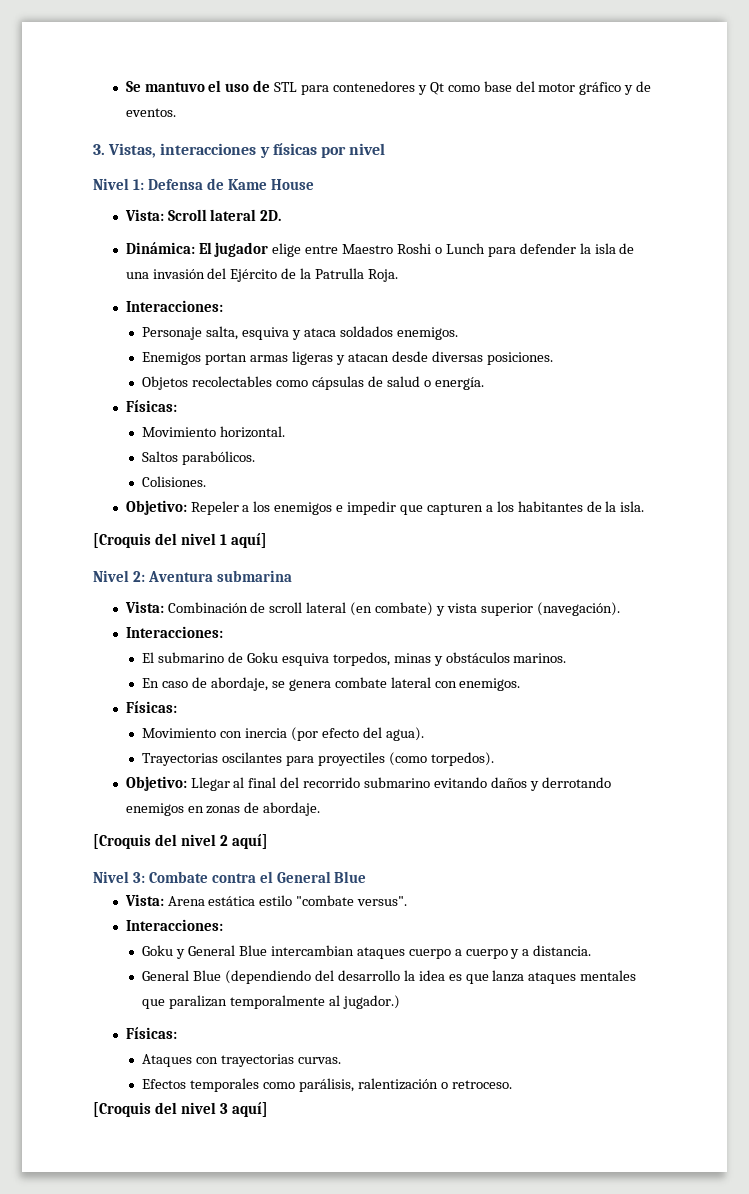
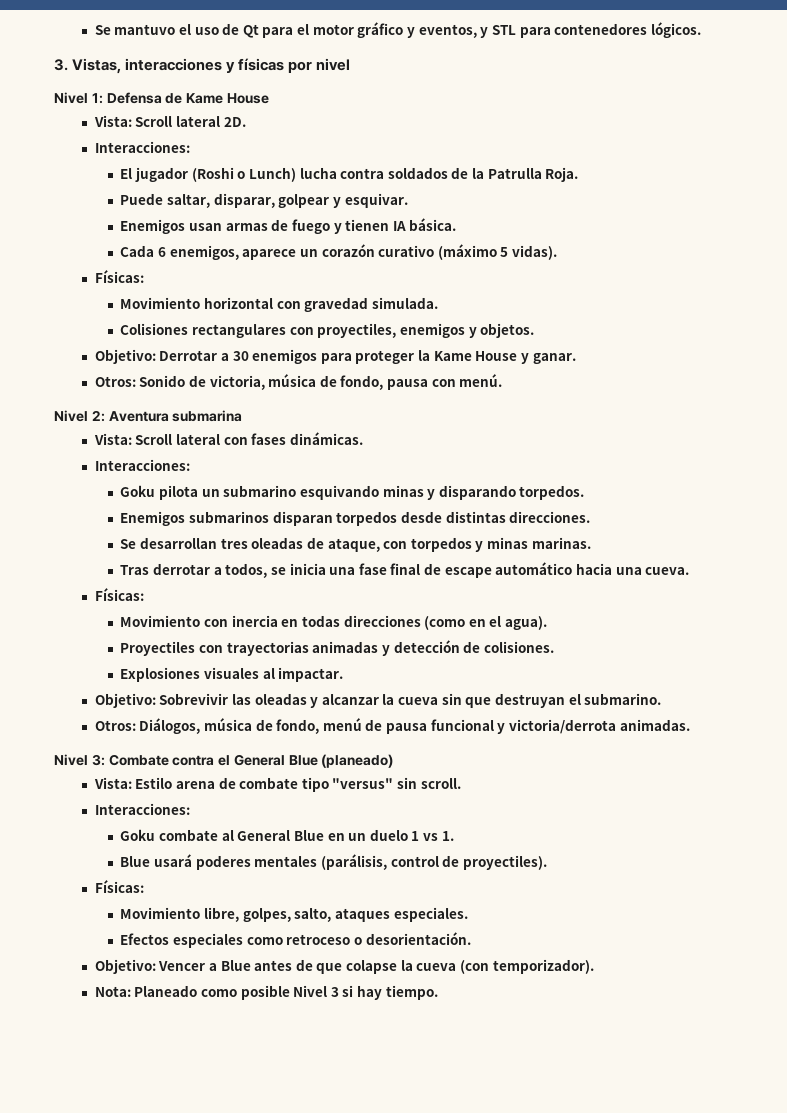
[274,81,652,95] [125,108,176,117] STL para contenedores y Qt como base del motor gráfico y de eventos. -> [242,22,701,38] Qt para el motor gráfico y eventos, y STL para contenedores lógicos.
[125,242,195,254] Dinámica: -> [94,141,190,153] Interacciones: //
[272,243,635,257] [125,268,398,282] [125,300,223,312] [142,326,458,340] [142,351,553,365] [142,376,484,390] [125,400,177,412] [142,426,286,438] [142,451,256,465] [142,476,207,487] [125,500,645,515] [93,533,267,548] elige entre Maestro Roshi o Lunch para defender la isla de una invasión del Ejército de la Patrulla Roja. // Interacciones: // Personaje salta, esquiva y ataca soldados enemigos. // Enemigos portan armas ligeras y atacan desde diversas posiciones. // Objetos recolectables como cápsulas de salud o energía. // Físicas: // Movimiento horizontal. // Saltos parabólicos. // Colisiones. // Objetivo: Repeler a los enemigos e impedir que capturen a los habitantes de la isla. // [Croquis del nivel 1 aquí] -> [191,167,579,182] [120,193,408,208] [120,218,457,234] [120,244,558,260] [94,270,144,283] [120,297,438,312] [120,323,535,338] [94,349,576,364] [94,374,503,390] (Roshi o Lunch) lucha contra soldados de la Patrulla Roja. // Puede saltar, disparar, golpear y esquivar. // Enemigos usan armas de fuego y tienen IA básica. // Cada 6 enemigos, aparece un corazón curativo (máximo 5 vidas). // Físicas: // Movimiento horizontal con gravedad simulada. // Colisiones rectangulares con proyectiles, enemigos y objetos. // Objetivo: Derrotar a 30 enemigos para proteger la Kame House y ganar. // Otros: Sonido de victoria, música de fondo, pausa con menú.
[167,602,620,616] [125,626,223,638] [142,652,567,666] [142,677,521,691] [125,701,177,713] [142,727,424,741] [142,752,494,766] [125,776,611,791] [125,802,321,816] [93,834,268,849] Combinación de scroll lateral (en combate) y vista superior (navegación). // Interacciones: // El submarino de Goku esquiva torpedos, minas y obstáculos marinos. // En caso de abordaje, se genera combate lateral con enemigos. // Físicas: // Movimiento con inercia (por efecto del agua). // Trayectorias oscilantes para proyectiles (como torpedos). // Objetivo: Llegar al final del recorrido submarino evitando daños y derrotando enemigos en zonas de abordaje. // [Croquis del nivel 2 aquí] -> [135,432,363,445] [94,459,190,471] [120,485,585,500] [120,511,591,526] [120,537,591,552] [120,562,690,578] [94,588,144,601] [120,615,548,630] [120,640,554,656] [120,667,344,682] [94,693,662,708] [94,718,690,734] Scroll lateral con fases dinámicas. // Interacciones: // Goku pilota un submarino esquivando minas y disparando torpedos. // Enemigos submarinos disparan torpedos desde distintas direcciones. // Se desarrollan tres oleadas de ataque, con torpedos y minas marinas. // Tras derrotar a todos, se inicia una fase final de escape automático hacia una cueva. // Físicas: // Movimiento con inercia en todas direcciones (como en el agua). // Proyectiles con trayectorias animadas y detección de colisiones. // Explosiones visuales al impactar. // Objetivo: Sobrevivir las oleadas y alcanzar la cueva sin que destruyan el submarino. // Otros: Diálogos, música de fondo, menú de pausa funcional y victoria/derrota animadas.
[124,894,408,906] [125,919,223,931] [142,945,592,959] [142,970,637,984] [142,995,400,1009] [125,1027,177,1039] [142,1054,341,1067] [142,1078,512,1092] [93,1102,268,1117] // Vista: Arena estática estilo "combate versus". // Interacciones: // Goku y General Blue intercambian ataques cuerpo a cuerpo y a distancia. // General Blue (dependiendo del desarrollo la idea es que lanza ataques mentales que paralizan temporalmente al jugador.) // Físicas: // Ataques con trayectorias curvas. // Efectos temporales como parálisis, ralentización o retroceso. // [Croquis del nivel 3 aquí] -> [321,754,394,768] [93,777,461,792] [94,803,190,815] [120,829,454,841] [120,854,547,870] [94,880,144,893] [120,907,468,922] [120,932,471,948] [94,959,594,974] [94,985,438,1000] (planeado) // Vista: Estilo arena de combate tipo "versus" sin scroll. // Interacciones: // Goku combate al General Blue en un duelo 1 vs 1. // Blue usará poderes mentales (parálisis, control de proyectiles). // Físicas: // Movimiento libre, golpes, salto, ataques especiales. // Efectos especiales como retroceso o desorientación. // Objetivo: Vencer a Blue antes de que colapse la cueva (con temporizador). // Nota: Planeado como posible Nivel 3 si hay tiempo.

